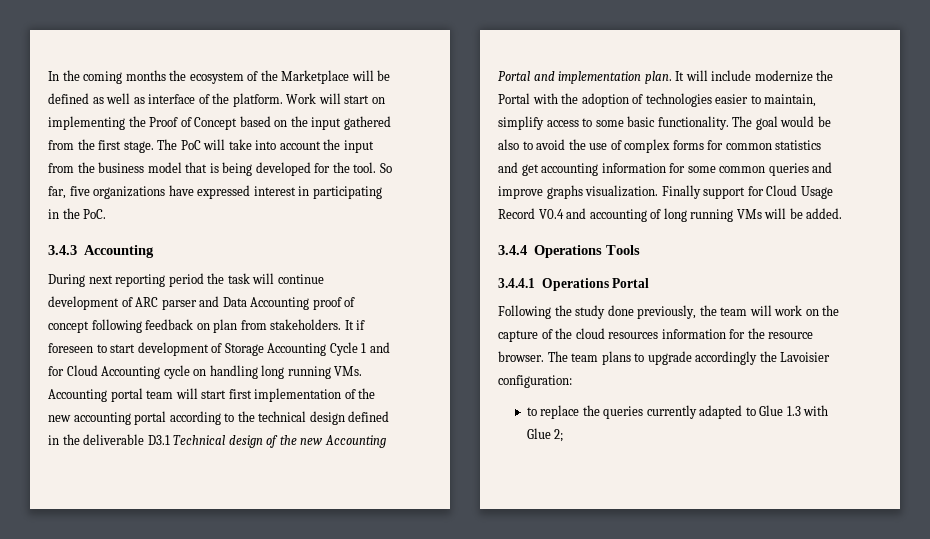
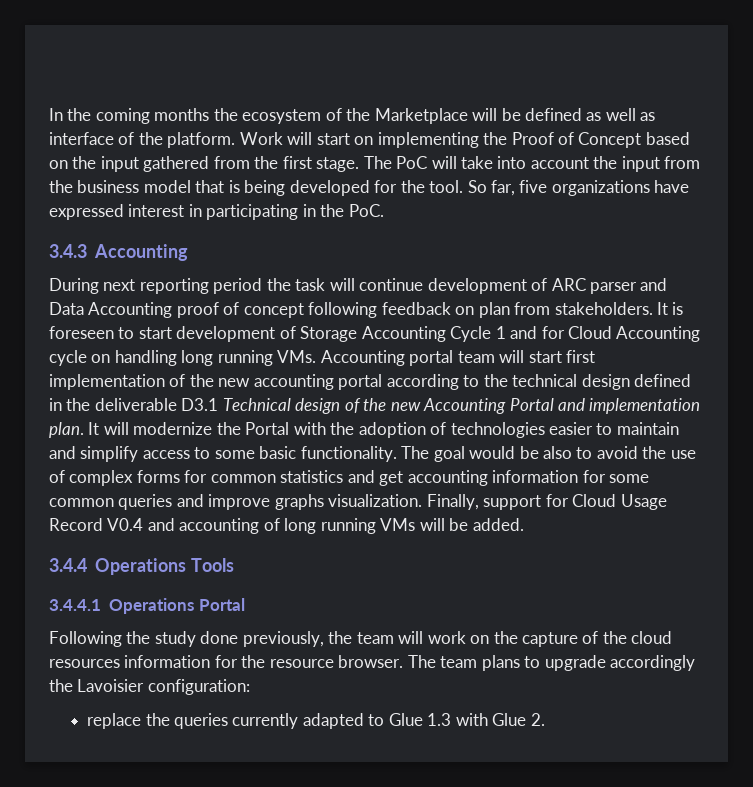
[356,320,366,330] if -> [672,302,684,315] is
[711,70,752,81] include -> (129, 428) none
[764,94,817,107] maintain, -> [616,422,679,435] [49,446,76,459] maintain and
[661,185,701,199] Finally -> [426,494,479,510] Finally,
[526,407,537,416] to -> (250, 687) none
[554,429,564,442] 2; -> [530,713,545,726] 2.

